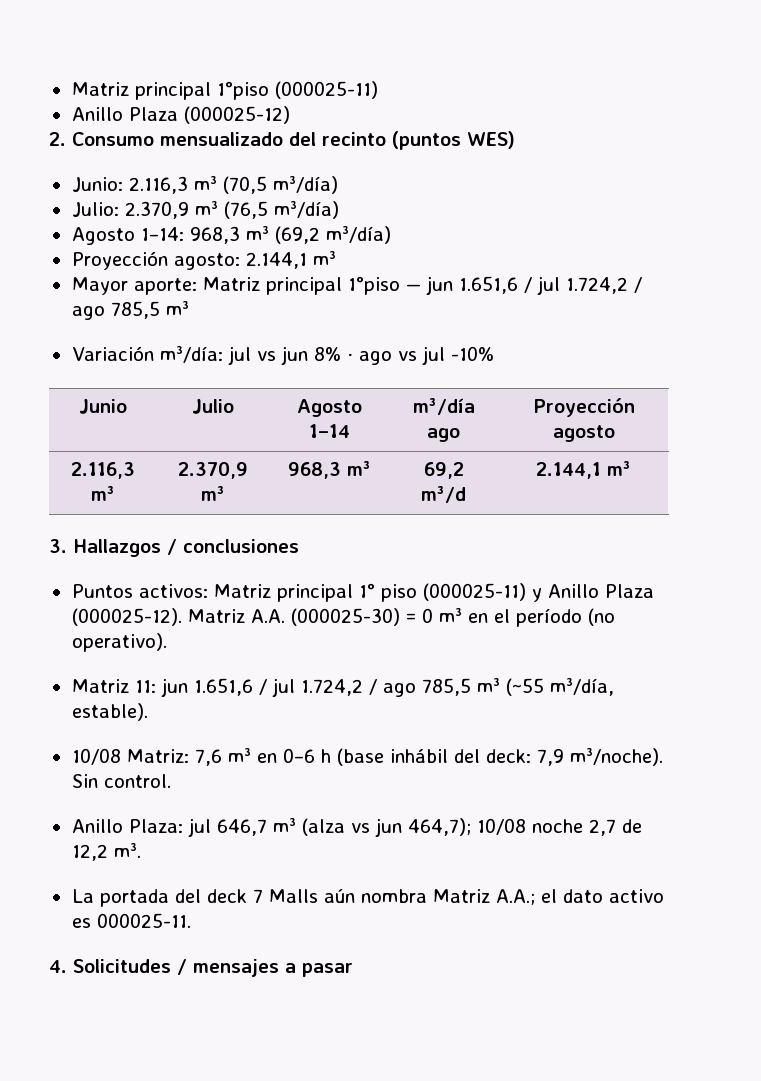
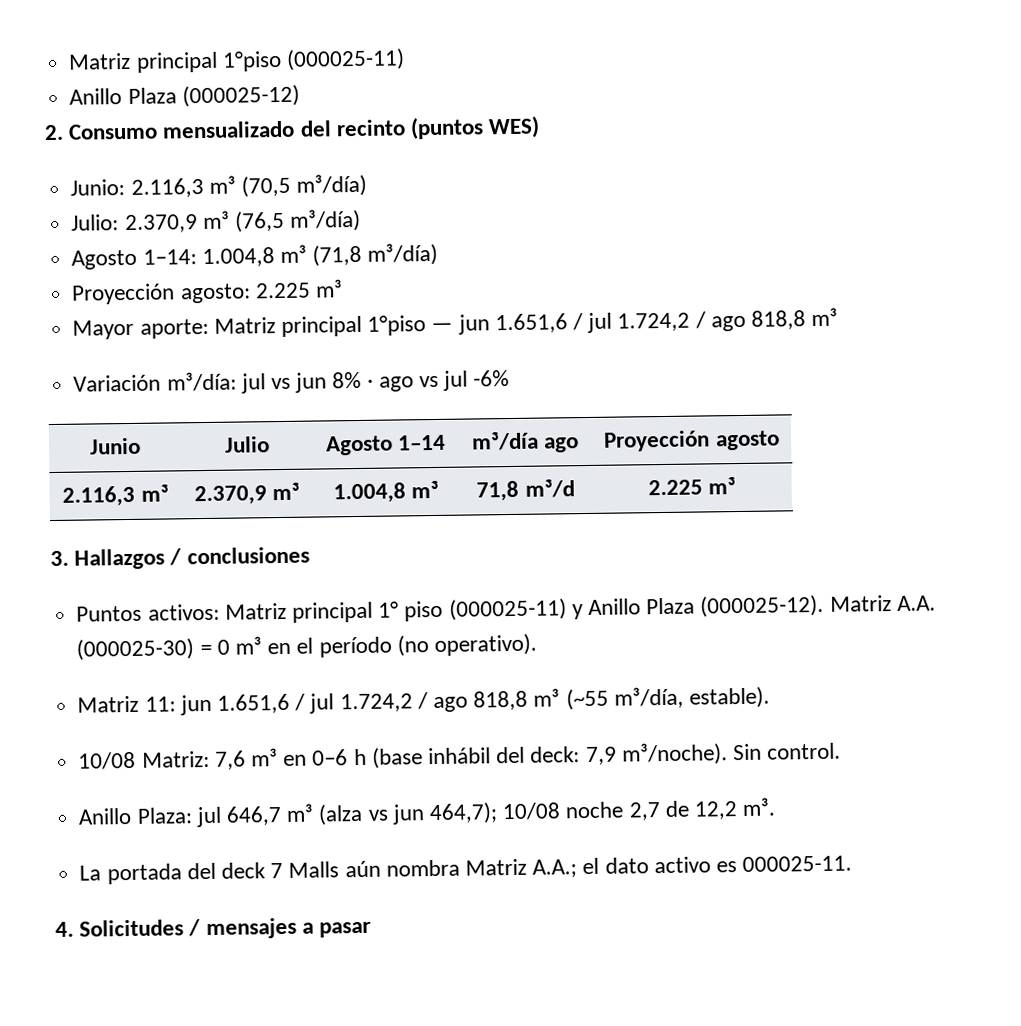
[189,226,320,244] 968,3 m³ (69,2 -> [201,244,363,268] 1.004,8 m³ (71,8
[245,252,307,269] 2.144,1 -> [254,282,311,299] 2.225
[110,301,160,319] 785,5 -> [751,310,807,330] 818,8
[450,346,494,361] -10% -> [473,370,510,387] -6%
[287,461,371,479] [423,462,464,479] 968,3 m³ | 69,2 -> [332,479,440,504] [476,480,520,502] 1.004,8 m³ | 71,8
[536,462,601,479] 2.144,1 -> [647,479,703,496] 2.225
[421,678,471,696] 785,5 -> [473,690,529,711] 818,8

